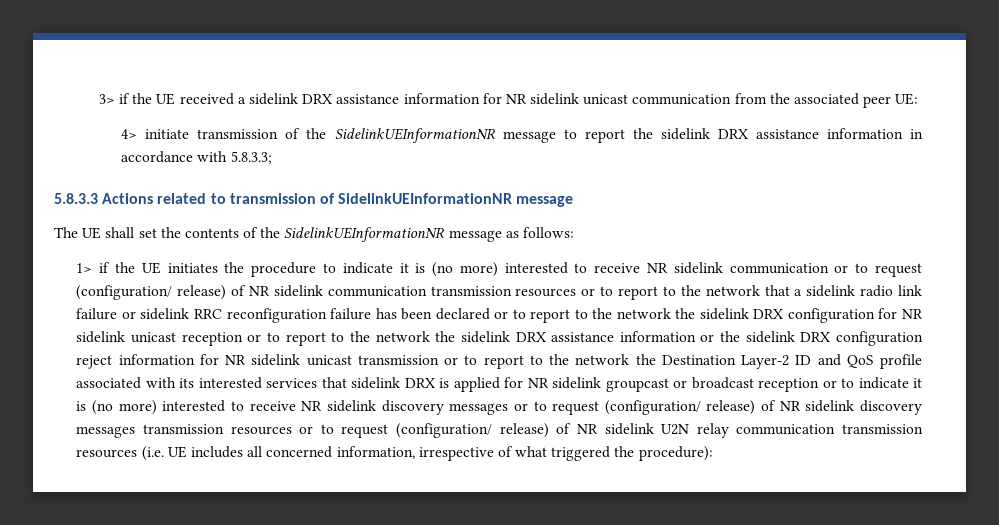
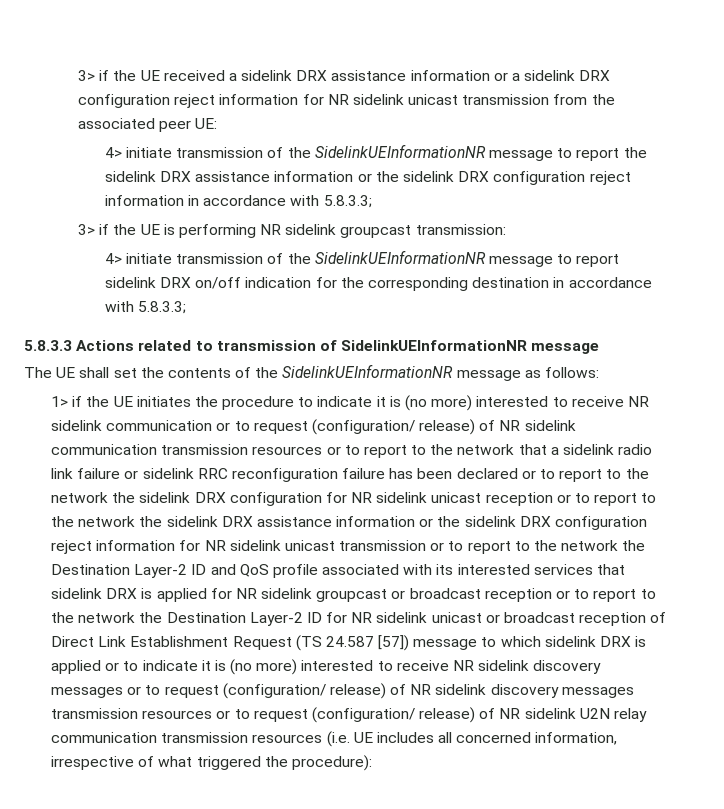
[482,93,732,105] for NR sidelink unicast communication -> [493,70,611,81] [77,94,550,108] or a sidelink DRX configuration reject information for NR sidelink unicast transmission
(903, 133) none -> [357,171,631,185] [104,195,372,208] [77,224,506,238] [104,250,620,267] [104,277,550,291] or the sidelink DRX configuration reject information in accordance with 5.8.3.3; // 3> if the UE is performing NR sidelink groupcast transmission: // 4> initiate transmission of the SidelinkUEInformationNR message to report sidelink DRX on/off indication for the corresponding destination
(855, 383) none -> [593,589,656,602] [50,612,667,626] [50,635,647,651] [50,660,139,674] report to the network the Destination Layer-2 ID for NR sidelink unicast or broadcast reception of Direct Link Establishment Request (TS 24.587 [57]) message to which sidelink DRX is applied or to

